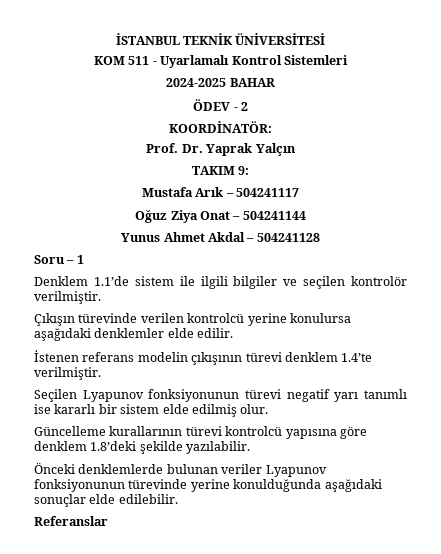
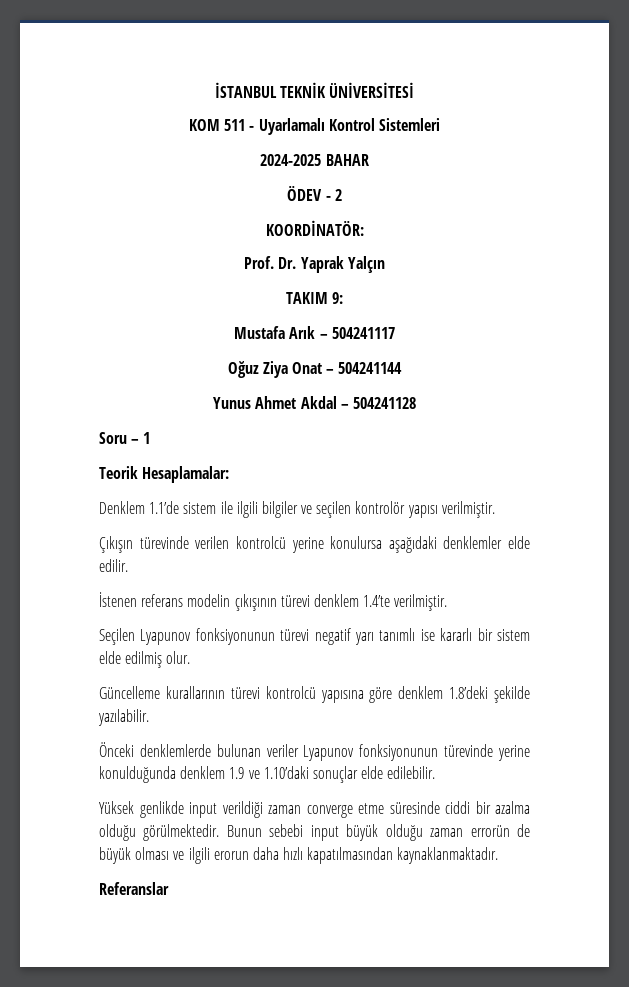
(84, 259) none -> [99,466,230,483] // Teorik Hesaplamalar:
(407, 281) none -> [407,505,438,518] yapısı
[324,479,382,492] aşağıdaki -> [180,766,309,779] denklem 1.9 ve 1.10’daki
(178, 499) none -> [99,801,530,818] [99,824,530,841] [99,847,499,864] // Yüksek genlikde input verildiği zaman converge etme süresinde ciddi bir azalma olduğu görülmektedir. Bunun sebebi input büyük olduğu zaman errorün de büyük olması ve ilgili erorun daha hızlı kapatılmasından kaynaklanmaktadır.

